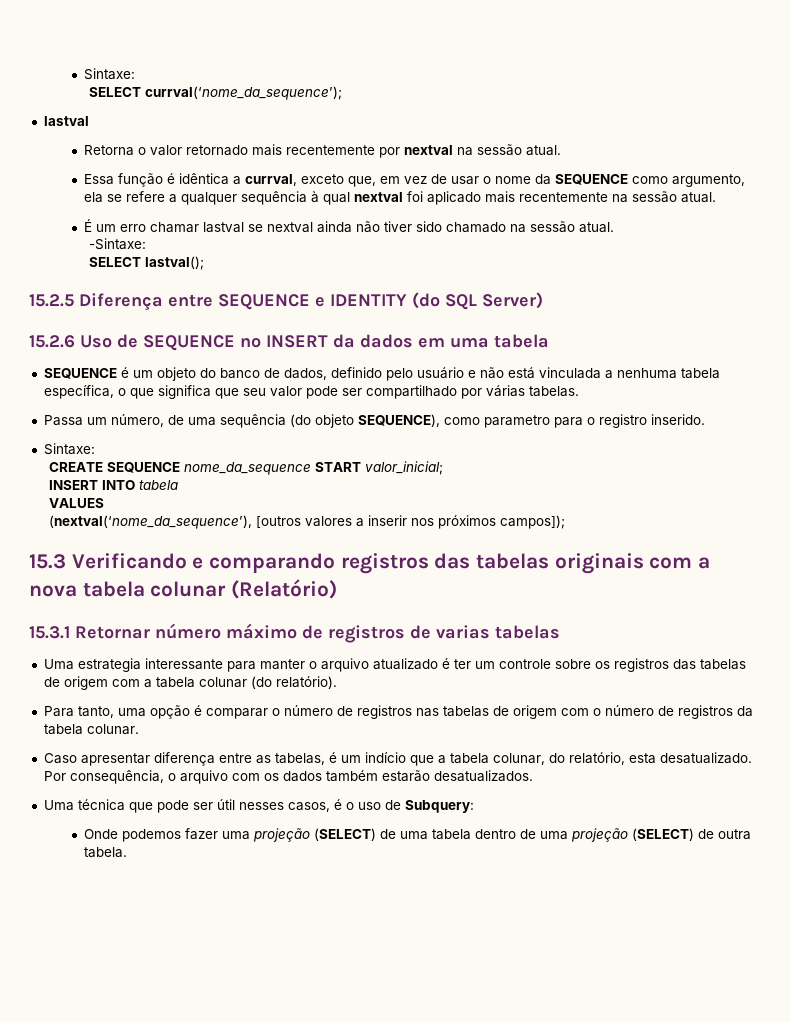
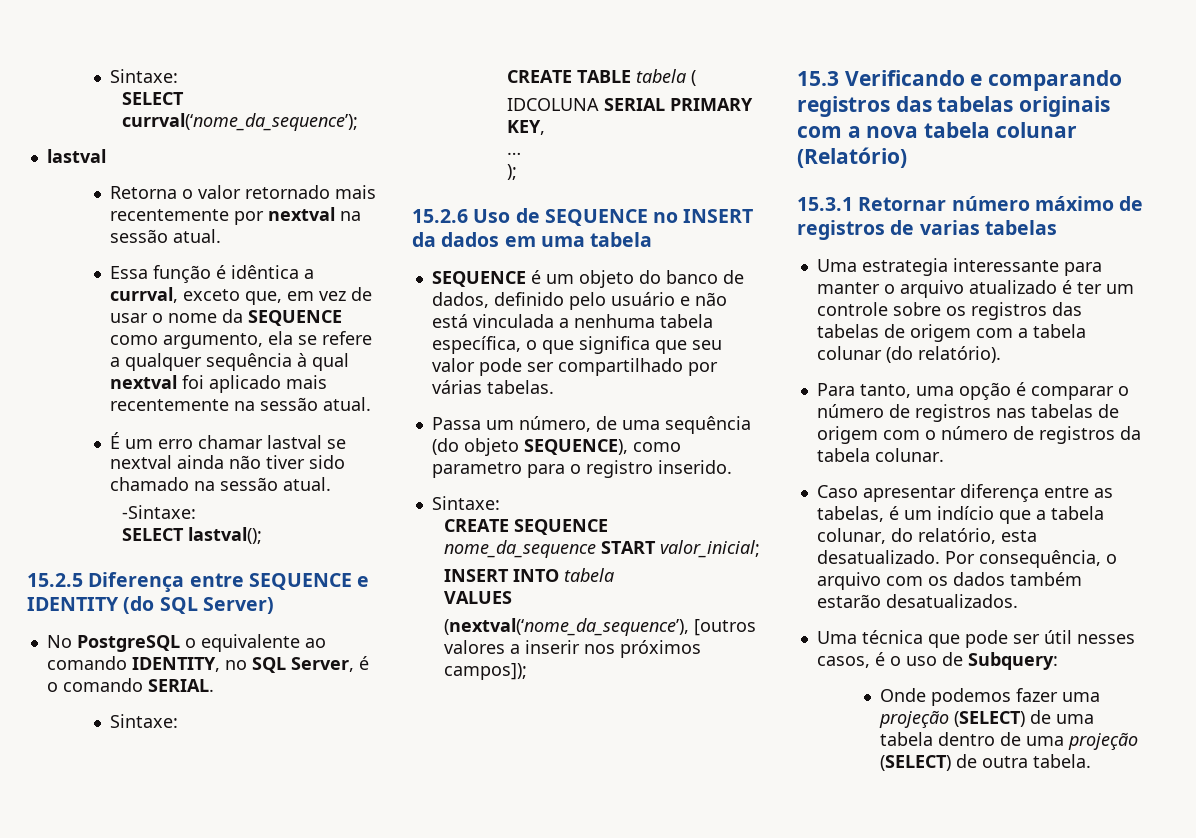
(543, 300) none -> [46,634,326,652] [46,656,369,673] [46,678,214,692] [110,714,179,728] [507,69,697,86] [507,98,754,111] [507,120,546,135] [507,152,522,155] [507,164,518,180] // No PostgreSQL o equivalente ao comando IDENTITY, no SQL Server, é o comando SERIAL. // Sintaxe: // CREATE TABLE tabela ( // IDCOLUNA SERIAL PRIMARY KEY, // … // );

